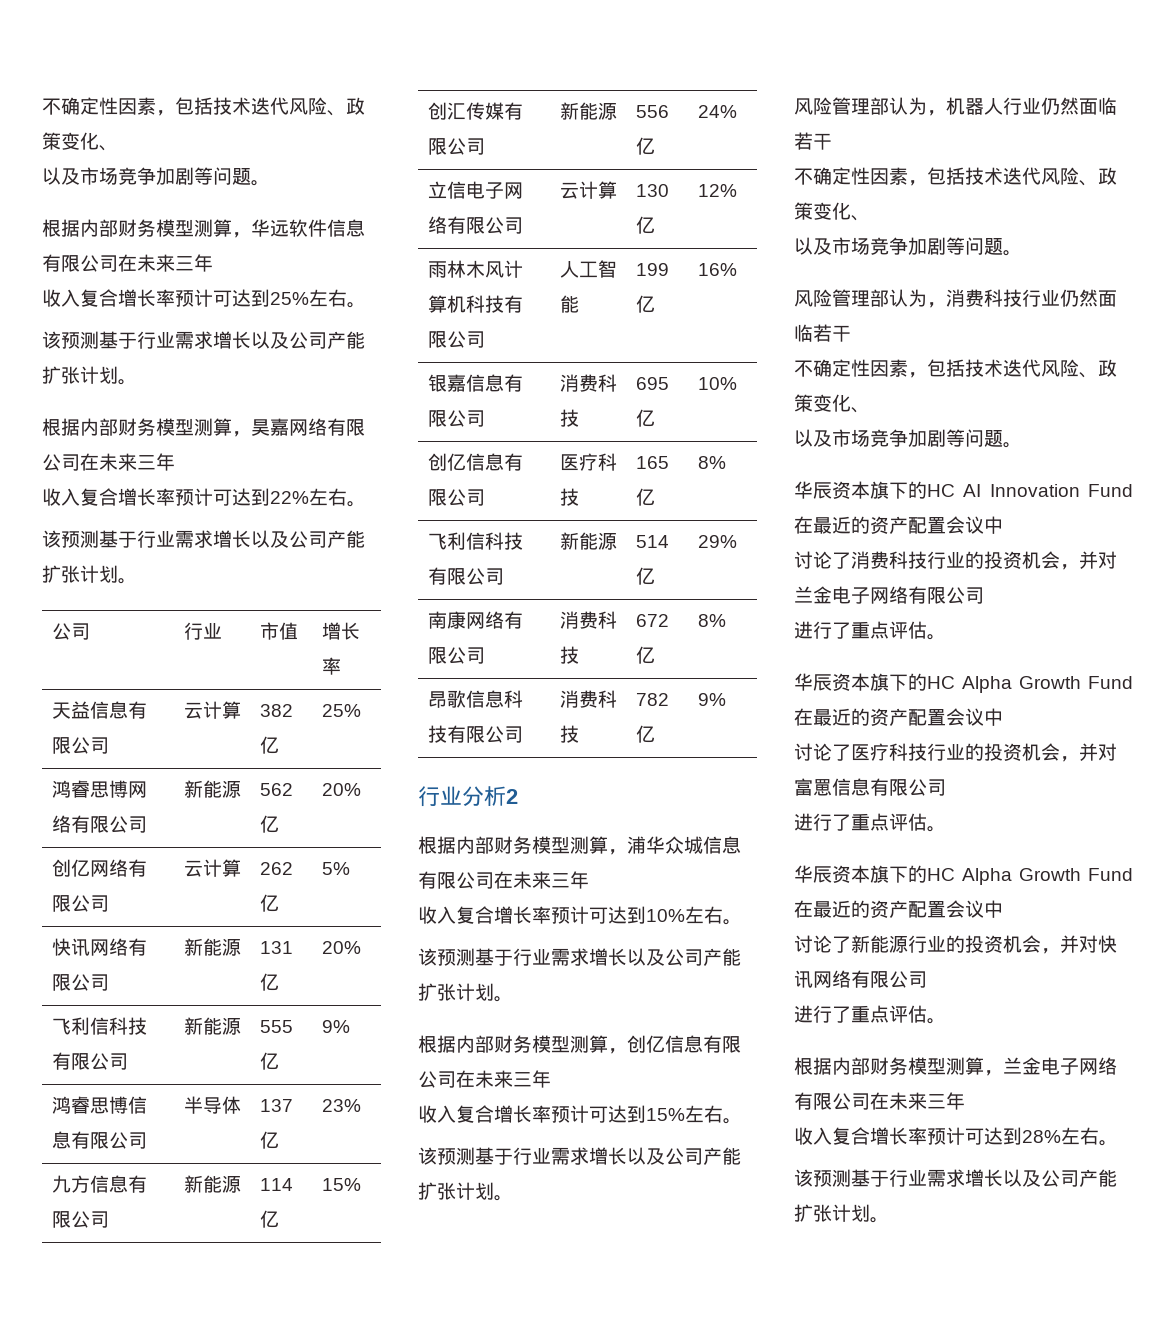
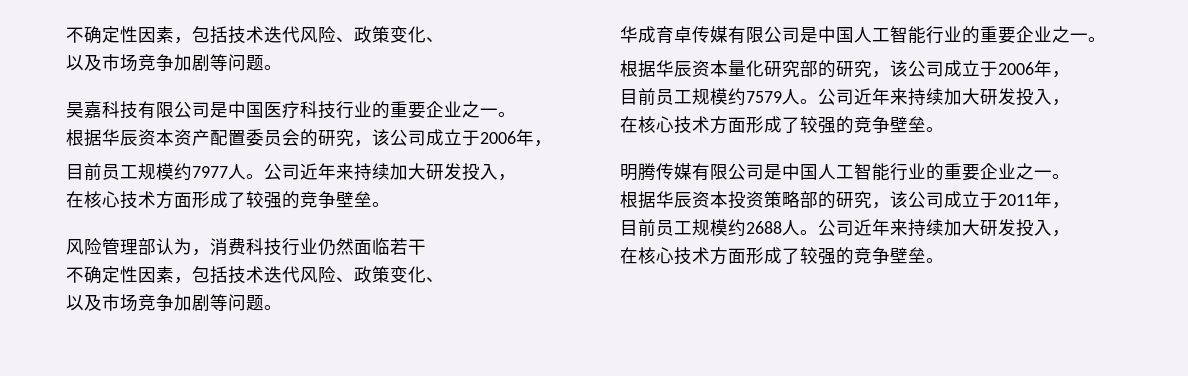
[42,219,365,238] [42,254,213,272] [42,289,366,308] [42,331,365,349] [42,366,137,385] [42,418,365,437] [42,453,175,471] [42,488,366,507] [42,530,365,548] [42,565,137,584] [51,623,90,640] [183,622,222,640] [259,622,298,640] [321,622,360,640] [321,657,341,675] [51,701,147,719] [51,737,109,754] [183,701,241,719] [259,704,293,717] [259,736,279,754] [321,704,361,717] [51,780,147,798] [51,815,147,833] [183,780,241,798] [259,783,293,796] [259,815,279,833] [321,783,361,796] [51,859,147,877] [51,895,109,912] [183,859,241,877] [259,862,293,875] [259,894,279,912] [321,862,350,875] [51,938,147,956] [51,974,109,991] [183,938,241,956] [259,941,293,954] [259,973,279,991] [321,941,361,954] [51,1017,147,1035] [51,1052,128,1070] [183,1017,241,1035] [259,1020,293,1033] [259,1052,279,1070] [321,1020,350,1033] [51,1096,147,1114] [51,1131,147,1149] [183,1096,241,1114] [259,1099,293,1112] [259,1131,279,1149] [321,1099,361,1112] [51,1175,147,1193] [51,1211,109,1228] [183,1175,241,1193] [259,1178,293,1191] [259,1210,279,1228] [321,1178,361,1191] [427,102,523,120] [427,138,485,155] [559,102,617,120] [635,105,669,118] [635,137,655,155] [697,105,737,118] [427,181,523,199] [427,216,523,234] [559,181,617,199] [635,184,669,197] [635,216,655,234] [697,184,737,197] [427,260,523,278] [427,295,523,313] [427,331,485,348] [559,260,617,278] [559,295,579,313] [635,263,669,276] [635,295,655,313] [697,263,737,276] [427,374,523,392] [427,410,485,427] [559,374,617,392] [559,409,579,427] [635,377,669,390] [635,409,655,427] [697,377,737,390] [427,453,523,471] [427,489,485,506] [559,453,617,471] [559,488,579,506] [635,456,669,469] [635,488,655,506] [697,456,726,469] [427,532,523,550] [427,567,504,585] [559,532,617,550] [635,535,669,548] [635,567,655,585] [697,535,737,548] [427,611,523,629] [427,647,485,664] [559,611,617,629] [559,646,579,664] [635,614,669,627] [635,646,655,664] [697,614,726,627] [427,690,523,708] [427,725,523,743] [559,690,617,708] [559,725,579,743] [635,693,669,706] [635,725,655,743] [697,693,726,706] [418,786,518,807] [418,836,741,855] [418,871,589,889] [418,906,742,925] [418,948,741,966] [418,983,513,1002] [418,1035,741,1054] [418,1070,551,1088] [418,1105,742,1124] [418,1147,741,1165] [418,1182,513,1201] [794,97,1117,116] [794,132,832,150] [794,167,1117,186] [794,202,870,221] [794,237,1003,255] 根据内部财务模型测算，华远软件信息有限公司在未来三年 // 收入复合增长率预计可达到25%左右。 // 该预测基于行业需求增长以及公司产能扩张计划。 // 根据内部财务模型测算，昊嘉网络有限公司在未来三年 // 收入复合增长率预计可达到22%左右。 // 该预测基于行业需求增长以及公司产能扩张计划。 // 公司 | 行业 | 市值 | 增长率 // 天益信息有限公司 | 云计算 | 382亿 | 25% // 鸿睿思博网络有限公司 | 新能源 | 562亿 | 20% // 创亿网络有限公司 | 云计算 | 262亿 | 5% // 快讯网络有限公司 | 新能源 | 131亿 | 20% // 飞利信科技有限公司 | 新能源 | 555亿 | 9% // 鸿睿思博信息有限公司 | 半导体 | 137亿 | 23% // 九方信息有限公司 | 新能源 | 114亿 | 15% // 创汇传媒有限公司 | 新能源 | 556亿 | 24% // 立信电子网络有限公司 | 云计算 | 130亿 | 12% // 雨林木风计算机科技有限公司 | 人工智能 | 199亿 | 16% // 银嘉信息有限公司 | 消费科技 | 695亿 | 10% // 创亿信息有限公司 | 医疗科技 | 165亿 | 8% // 飞利信科技有限公司 | 新能源 | 514亿 | 29% // 南康网络有限公司 | 消费科技 | 672亿 | 8% // 昂歌信息科技有限公司 | 消费科技 | 782亿 | 9% // 行业分析2 // 根据内部财务模型测算，浦华众城信息有限公司在未来三年 // 收入复合增长率预计可达到10%左右。 // 该预测基于行业需求增长以及公司产能扩张计划。 // 根据内部财务模型测算，创亿信息有限公司在未来三年 // 收入复合增长率预计可达到15%左右。 // 该预测基于行业需求增长以及公司产能扩张计划。 // 风险管理部认为，机器人行业仍然面临若干 // 不确定性因素，包括技术迭代风险、政策变化、 // 以及市场竞争加剧等问题 -> [66,101,516,119] [66,129,552,147] [66,163,516,181] [66,191,372,209] 昊嘉科技有限公司是中国医疗科技行业的重要企业之一。 // 根据华辰资本资产配置委员会的研究，该公司成立于2006年， // 目前员工规模约7977人。公司近年来持续加大研发投入， // 在核心技术方面形成了较强的竞争壁垒
[813,481,1133,499] [794,516,1003,534] [794,551,1117,570] [794,586,984,604] [794,621,946,640] [794,673,1133,693] [794,708,1003,726] [794,743,1117,762] [794,778,946,796] [794,813,946,832] [794,865,1133,885] [794,900,1003,918] [794,935,1117,954] [794,970,927,988] [794,1005,946,1024] [794,1057,1117,1076] [794,1092,965,1110] [794,1127,1118,1146] [794,1169,1117,1187] [794,1204,870,1222] 辰资本旗下的HC AI Innovation Fund在最近的资产配置会议中 // 讨论了消费科技行业的投资机会，并对兰金电子网络有限公司 // 进行了重点评估。 // 华辰资本旗下的HC Alpha Growth Fund在最近的资产配置会议中 // 讨论了医疗科技行业的投资机会，并对富罳信息有限公司 // 进行了重点评估。 // 华辰资本旗下的HC Alpha Growth Fund在最近的资产配置会议中 // 讨论了新能源行业的投资机会，并对快讯网络有限公司 // 进行了重点评估。 // 根据内部财务模型测算，兰金电子网络有限公司在未来三年 // 收入复合增长率预计可达到28%左右。 // 该预测基于行业需求增长以及公司产能扩张计划 -> [638,26,1106,44] [620,60,1070,78] [620,88,1070,106] [620,116,944,134] [620,163,1070,181] [620,191,1070,209] [620,219,1070,237] [620,247,926,265] 成育卓传媒有限公司是中国人工智能行业的重要企业之一。 // 根据华辰资本量化研究部的研究，该公司成立于2006年， // 目前员工规模约7579人。公司近年来持续加大研发投入， // 在核心技术方面形成了较强的竞争壁垒。 // 明腾传媒有限公司是中国人工智能行业的重要企业之一。 // 根据华辰资本投资策略部的研究，该公司成立于2011年， // 目前员工规模约2688人。公司近年来持续加大研发投入， // 在核心技术方面形成了较强的竞争壁垒

